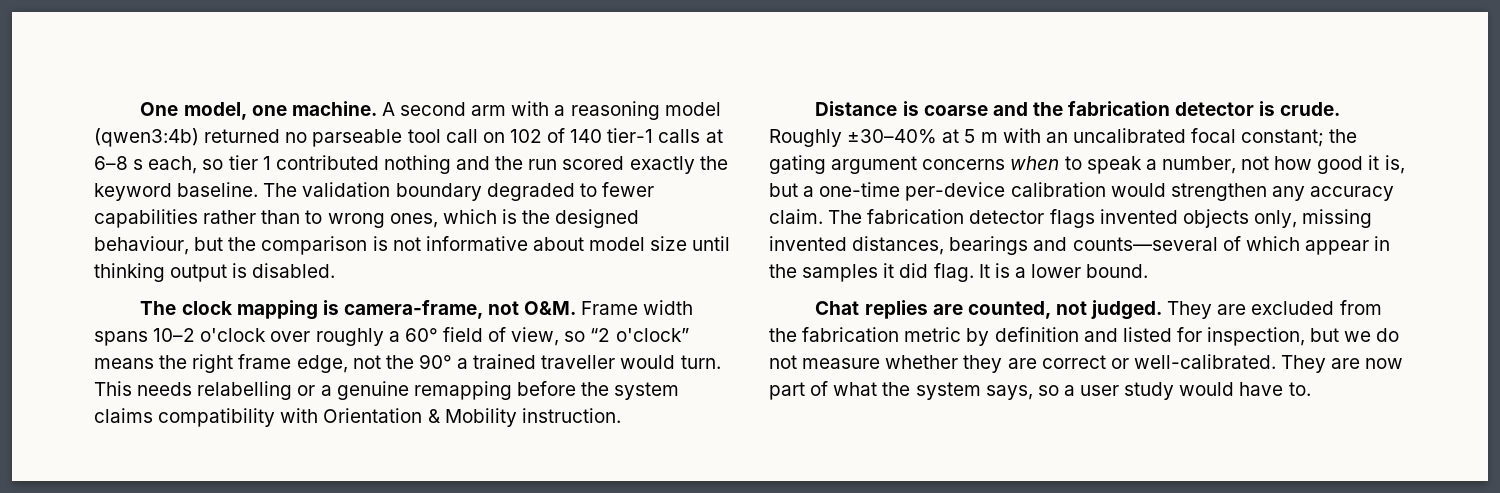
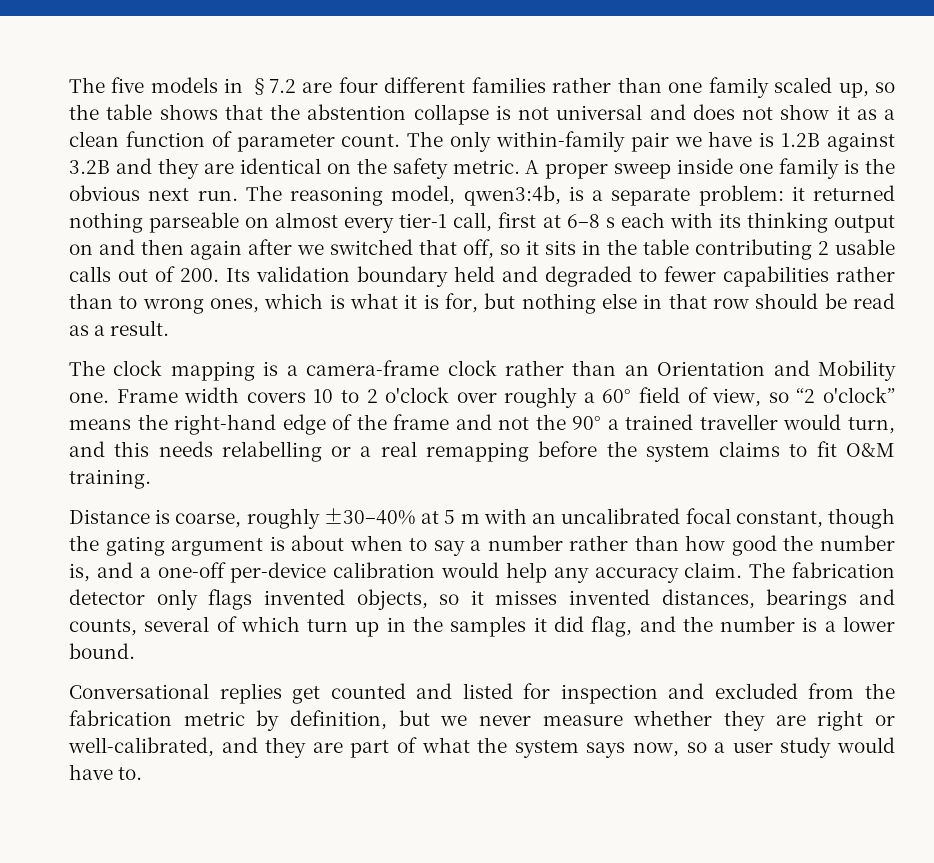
[140,101,721,120] [94,128,723,147] [94,155,728,174] [94,182,482,201] One model, one machine. A second arm with a reasoning model (qwen3:4b) returned no parseable tool call on 102 of 140 tier-1 calls at 6–8 s each, so tier 1 contributed nothing and the run scored exactly the keyword baseline. The validation boundary -> [69,77,896,98] [69,104,895,125] [69,131,895,152] [69,158,895,179] [69,185,895,206] [69,212,896,233] [69,239,895,260] [69,266,538,287] The five models in §7.2 are four different families rather than one family scaled up, so the table shows that the abstention collapse is not universal and does not show it as a clean function of parameter count. The only within-family pair we have is 1.2B against 3.2B and they are identical on the safety metric. A proper sweep inside one family is the obvious next run. The reasoning model, qwen3:4b, is a separate problem: it returned nothing parseable on almost every tier-1 call, first at 6–8 s each with its thinking output on and then again after we switched that off, so it sits in the table contributing 2 usable calls out of 200. Its validation boundary held and
[522,209,640,228] [94,236,731,255] [94,263,336,282] [140,300,694,320] [94,328,196,346] the designed behaviour, but the comparison is not informative about model size until thinking output is disabled. // The clock mapping is camera-frame, not O&M. Frame width spans 10–2 -> [350,293,896,314] [69,320,170,336] [69,360,896,381] [69,387,378,403] what it is for, but nothing else in that row should be read as a result. // The clock mapping is a camera-frame clock rather than an Orientation and Mobility one. Frame width covers 10 to 2
[192,354,348,373] right frame edge, -> [174,414,492,435] right-hand edge of the frame and
[680,355,721,369] [94,381,132,396] turn. This -> [847,417,895,434] [69,441,150,457] turn, and this
[336,381,409,400] genuine -> [380,441,417,457] real
[158,408,621,427] [815,101,1341,116] [769,129,842,147] compatibility with Orientation & Mobility instruction. // Distance is coarse and the fabrication detector is crude. Roughly -> [789,441,896,457] [69,469,151,489] [69,508,320,529] to fit O&M training. // Distance is coarse, roughly
[1241,129,1325,147] constant; -> [735,508,896,529] constant, though
[922,155,1405,174] [769,182,901,197] concerns when to speak a number, not how good it is, but a one-time -> [269,535,895,556] [69,562,226,582] is about when to say a number rather than how good the number is, and a one-off
[1170,183,1267,201] strengthen -> [505,562,547,583] help
(1045, 217) none -> [156,589,198,610] only
[1182,209,1373,228] [769,236,1369,255] objects only, missing invented distances, bearings and counts—several of which appear -> [356,589,895,610] [69,616,380,637] objects, so it misses invented distances, bearings and counts, several of which turn up
[933,263,990,282] flag. It -> [591,616,796,637] flag, and the number
[815,300,1247,320] Chat replies are counted, not judged. They are -> [69,683,705,704] Conversational replies get counted and listed for inspection and
[994,327,1400,346] [769,354,1404,373] definition and listed for inspection, but we do not measure whether they are correct or well-calibrated. They are now -> [290,710,895,731] [68,737,343,758] definition, but we never measure whether they are right or well-calibrated, and they are
[985,385,1033,400] says, -> [586,742,680,758] says now,

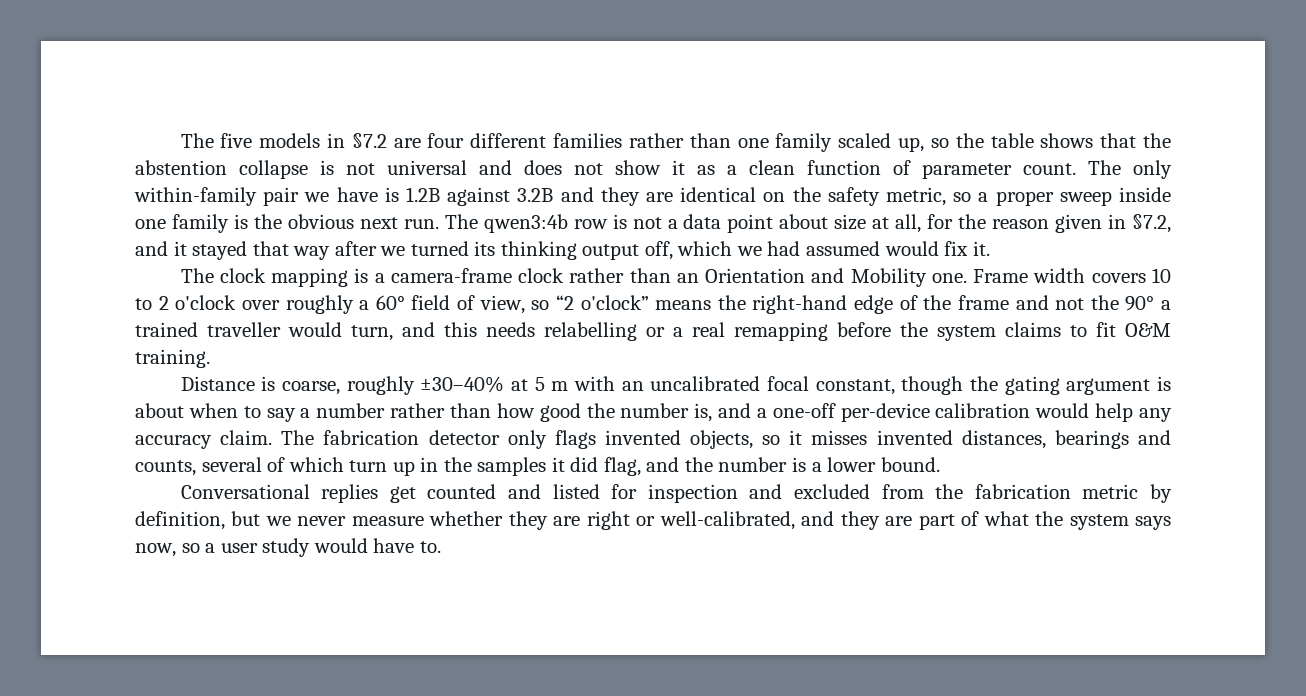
[452,159,540,174] metric. A -> [886,187,989,206] metric, so a
[290,185,895,206] [69,212,896,233] [69,239,895,260] [69,266,895,287] [69,293,896,314] [69,320,170,336] reasoning model, qwen3:4b, is a separate problem: it returned nothing parseable on almost every tier-1 call, first at 6–8 s each with its thinking output on and then again after we switched that off, so it sits in the table contributing 2 usable calls out of 200. Its validation boundary held and degraded to fewer capabilities rather than to wrong ones, which is what it is for, but nothing else in that row should be read as a result. -> [483,214,1172,233] [135,241,990,260] qwen3:4b row is not a data point about size at all, for the reason given in §7.2, and it stayed that way after we turned its thinking output off, which we had assumed would fix it.

